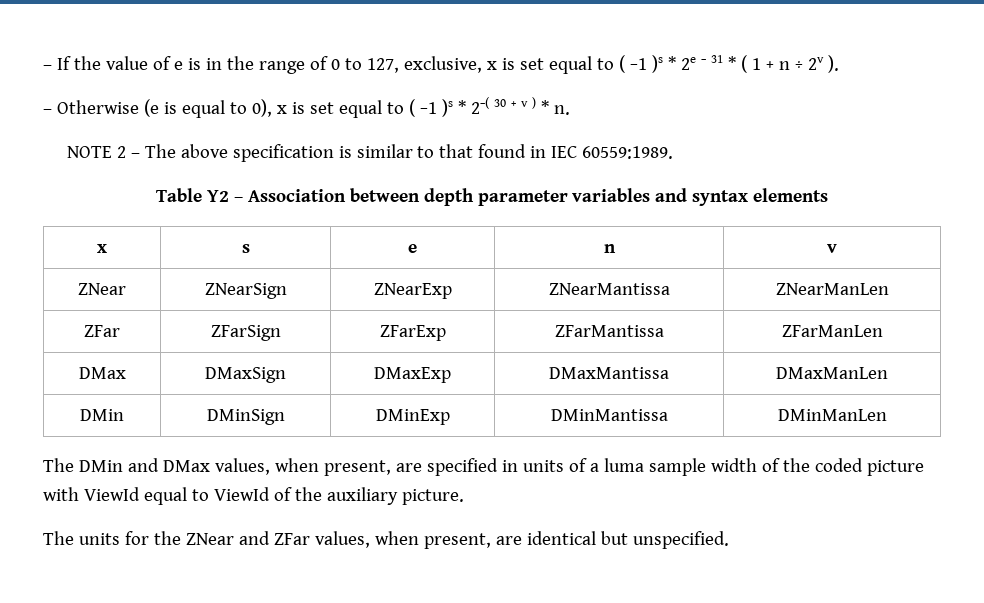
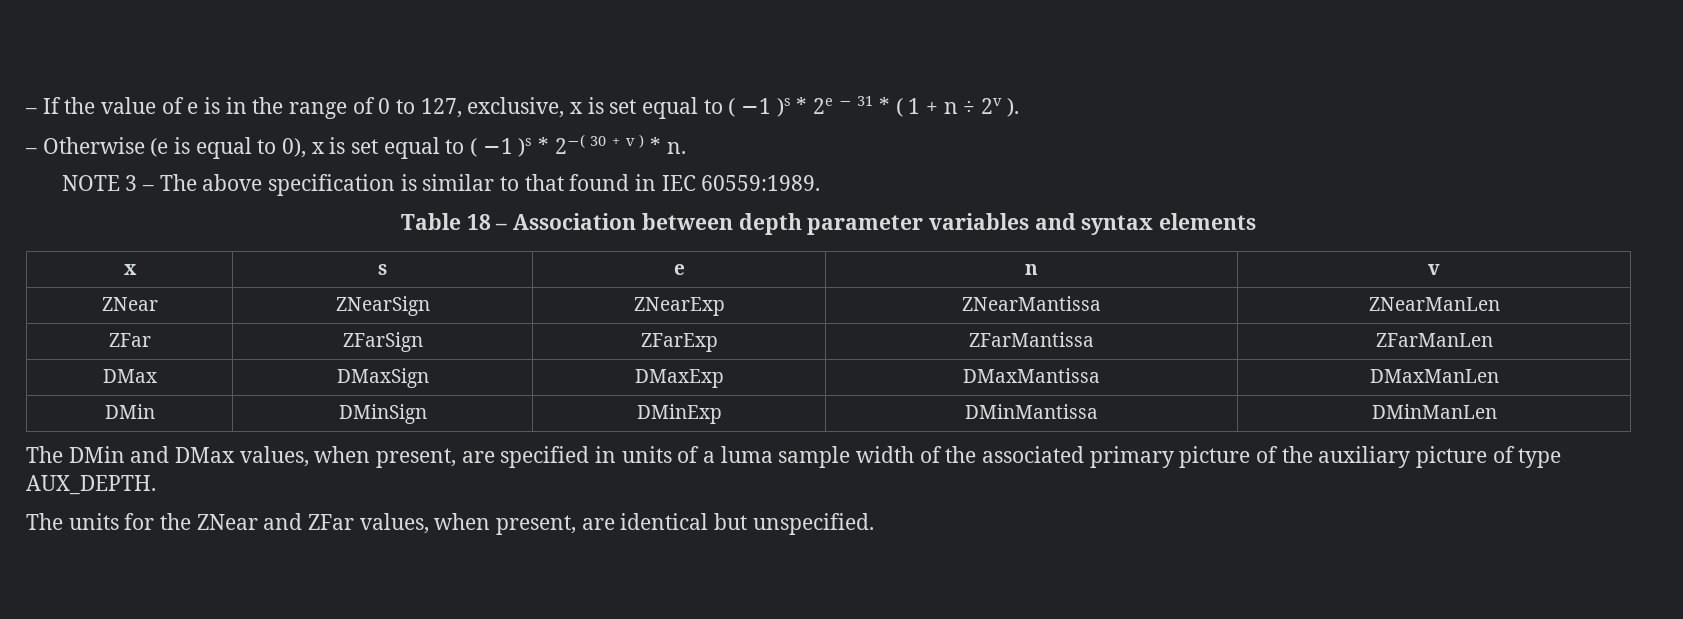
[116,146,126,158] 2 -> [125,175,138,191] 3
[206,190,229,202] Y2 -> [466,214,491,230] 18
[814,458,924,476] [43,487,464,505] coded picture with ViewId equal to ViewId of the auxiliary picture. -> [982,446,1562,468] [26,475,156,495] associated primary picture of the auxiliary picture of type AUX_DEPTH.

